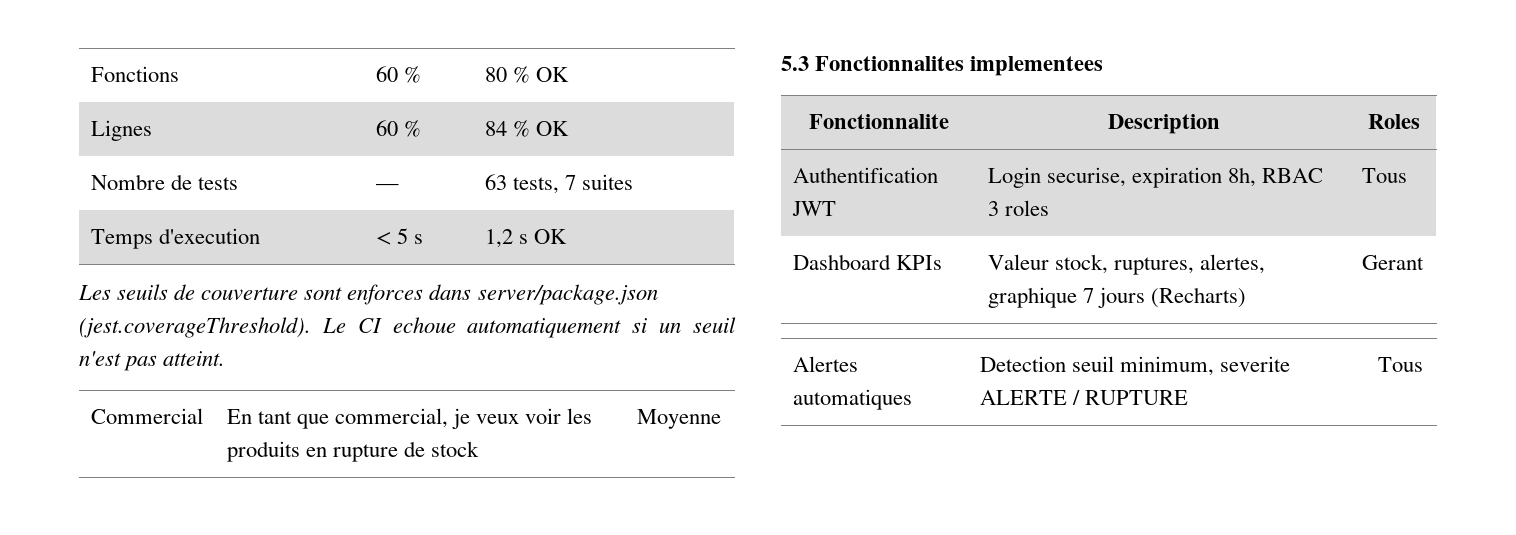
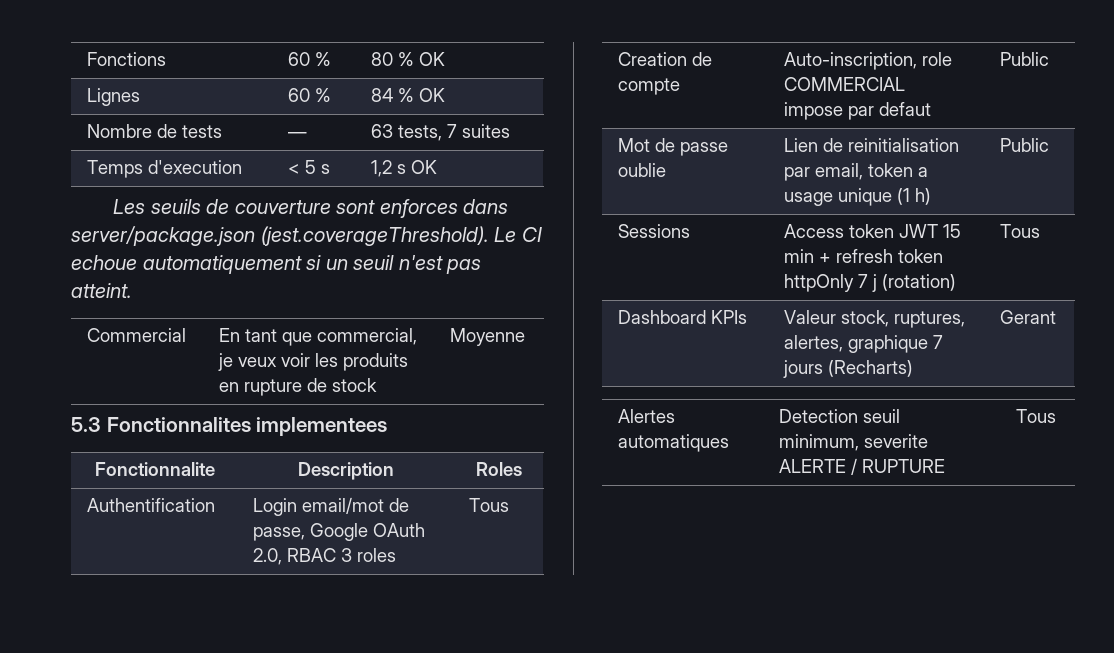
[791,201,836,216] JWT -> (216, 505) none
[1046,167,1324,188] [987,200,1049,216] securise, expiration 8h, RBAC 3 roles -> [302,497,410,514] [253,523,426,541] [253,548,397,565] [469,498,510,512] [618,52,713,66] [618,78,681,95] [784,52,953,70] [784,77,906,91] [784,102,932,120] [1000,52,1050,66] [618,138,729,156] [618,163,667,177] [784,138,960,152] [784,163,929,181] [784,188,932,206] [1000,138,1050,152] [618,224,691,238] [784,224,962,238] [784,249,944,263] [784,274,957,292] email/mot de passe, Google OAuth 2.0, RBAC 3 roles | Tous // Creation de compte | Auto-inscription, role COMMERCIAL impose par defaut | Public // Mot de passe oublie | Lien de reinitialisation par email, token a usage unique (1 h) | Public // Sessions | Access token JWT 15 min + refresh token httpOnly 7 j (rotation)

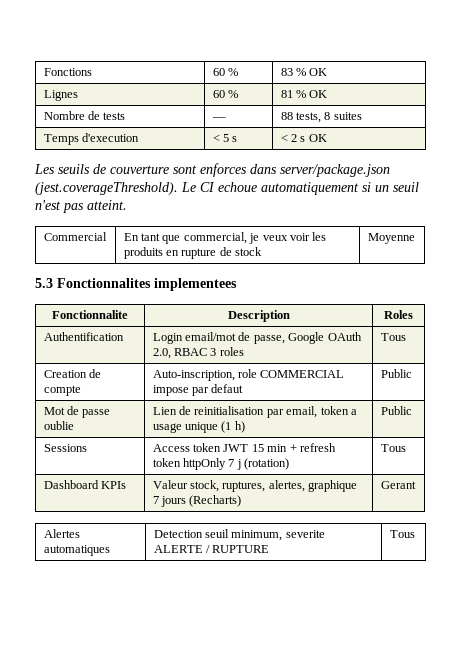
[371,52,394,66] 80 -> [280,68,293,76] 83
[371,88,394,102] 84 -> [280,90,293,98] 81
[371,124,458,141] 63 tests, 7 -> [280,112,331,123] 88 tests, 8
[371,160,393,177] 1,2 -> [280,134,298,142] < 2

